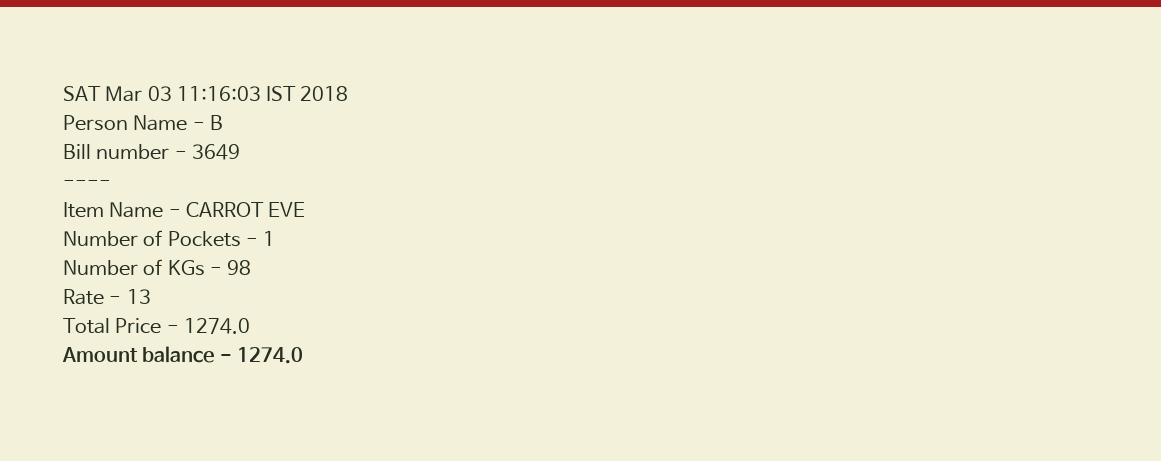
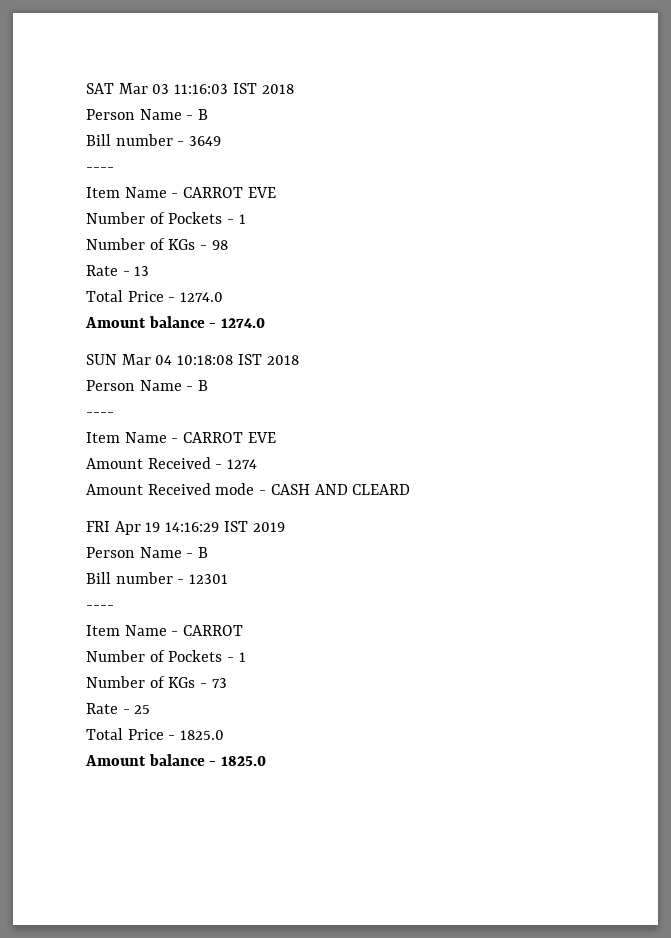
(303, 355) none -> [86,354,299,365] [86,380,209,391] [86,412,114,417] [86,432,276,443] [86,457,258,469] [86,483,411,495] [86,521,285,535] [86,547,209,558] [86,572,229,584] [86,605,114,610] [86,625,244,636] [86,650,246,662] [86,676,227,688] [86,703,151,714] [86,728,225,740] [85,754,267,766] // SUN Mar 04 10:18:08 IST 2018 // Person Name - B // ---- // Item Name - CARROT EVE // Amount Received - 1274 // Amount Received mode - CASH AND CLEARD // FRI Apr 19 14:16:29 IST 2019 // Person Name - B // Bill number - 12301 // ---- // Item Name - CARROT // Number of Pockets - 1 // Number of KGs - 73 // Rate - 25 // Total Price - 1825.0 // Amount balance - 1825.0

